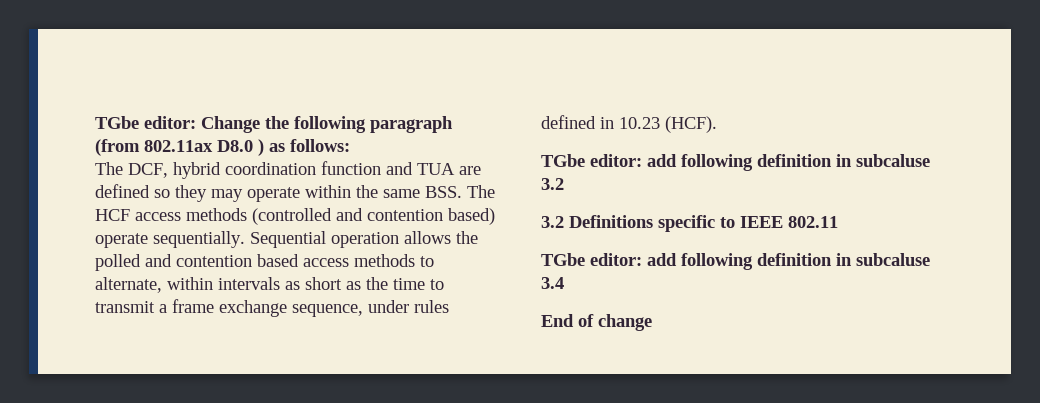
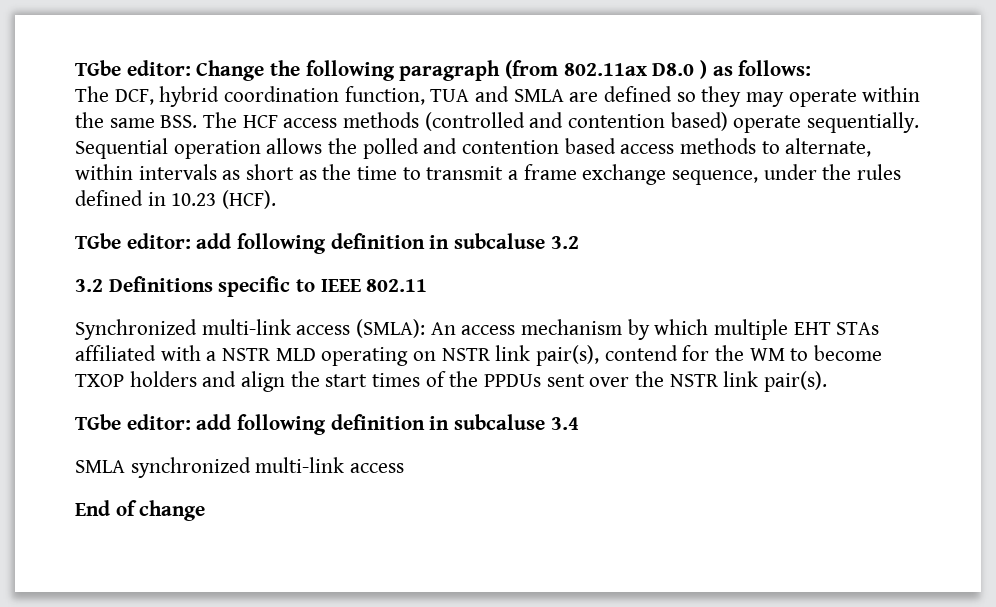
[321,161,455,175] function and TUA -> [344,86,564,105] function, TUA and SMLA
(409, 306) none -> [822,164,852,180] the
(838, 222) none -> [75,319,880,340] [75,345,883,366] [75,371,828,392] // Synchronized multi-link access (SMLA): An access mechanism by which multiple EHT STAs affiliated with a NSTR MLD operating on NSTR link pair(s), contend for the WM to become TXOP holders and align the start times of the PPDUs sent over the NSTR link pair(s).
(564, 283) none -> [75,457,405,478] // SMLA synchronized multi-link access

